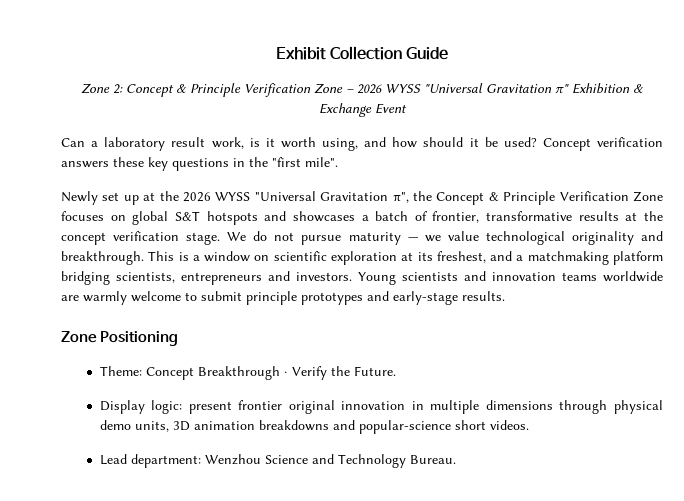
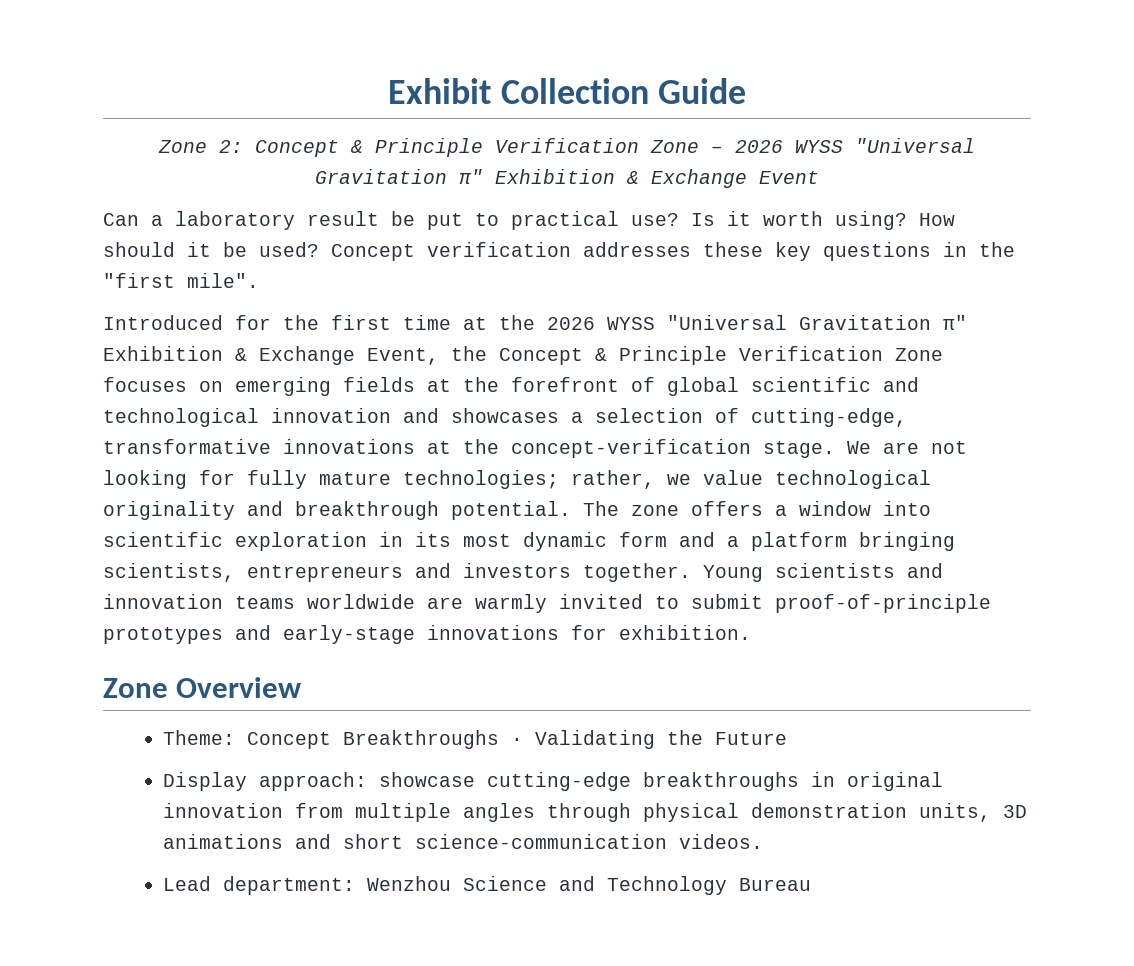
[211,137,418,151] work, is it worth using, and how -> [391,211,955,230] be put to practical use? Is it worth using? How
[61,161,109,168] answers -> [583,242,691,257] addresses
[61,191,139,205] Newly set up -> [103,315,451,330] Introduced for the first time
[392,192,409,203] π", -> [943,315,967,330] [103,346,439,365] π" Exhibition & Exchange Event,
[132,211,663,225] [61,231,418,245] global S&T hotspots and showcases a batch of frontier, transformative results at the concept verification stage. We do not pursue maturity — -> [235,377,919,396] [103,408,907,427] [103,439,967,458] [103,470,655,489] emerging fields at the forefront of global scientific and technological innovation and showcases a selection of cutting-edge, transformative innovations at the concept-verification stage. We are not looking for fully mature technologies; rather,
[61,251,189,265] breakthrough. This is -> [295,501,763,520] breakthrough potential. The zone offers
[254,255,270,261] on -> [883,501,931,516] into
[401,251,663,265] [61,271,110,285] at its freshest, and a matchmaking platform bridging -> [379,532,955,551] in its most dynamic form and a platform bringing
[296,272,352,281] investors. -> [463,563,691,582] investors together.
[131,291,181,302] welcome -> [559,594,643,609] invited
[246,291,297,305] principle -> [775,594,991,613] proof-of-principle
[462,291,505,301] [61,331,178,346] results. // Zone Positioning -> [427,625,751,640] [103,677,302,698] innovations for exhibition. // Zone Overview
[197,366,396,380] [99,400,553,414] Breakthrough · Verify the Future. // Display logic: present frontier original innovation in multiple dimensions -> [342,730,787,749] [162,772,943,791] [162,803,535,822] Breakthroughs · Validating the Future // Display approach: showcase cutting-edge breakthroughs in original innovation from multiple angles
[99,420,131,430] demo -> [750,803,907,818] demonstration
[193,420,486,434] animation breakdowns and popular-science short -> [162,834,667,849] animations and short science-communication
[409,455,456,464] Bureau. -> [738,878,811,891] Bureau

